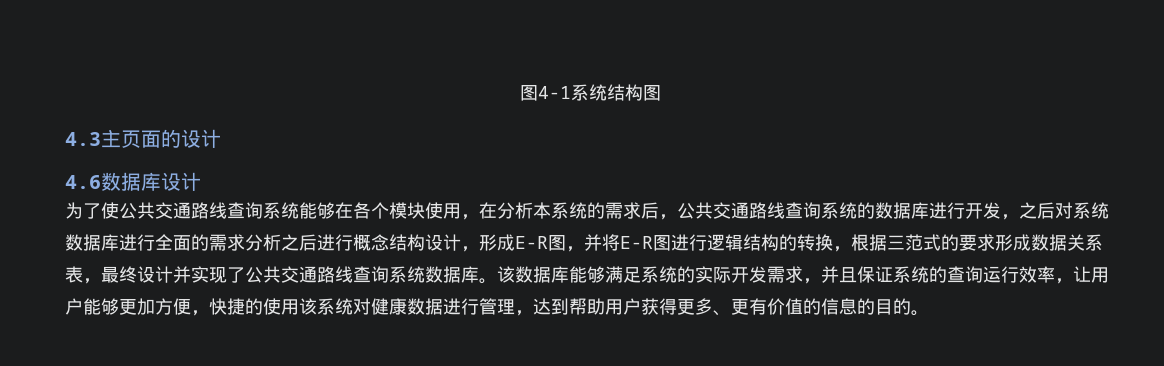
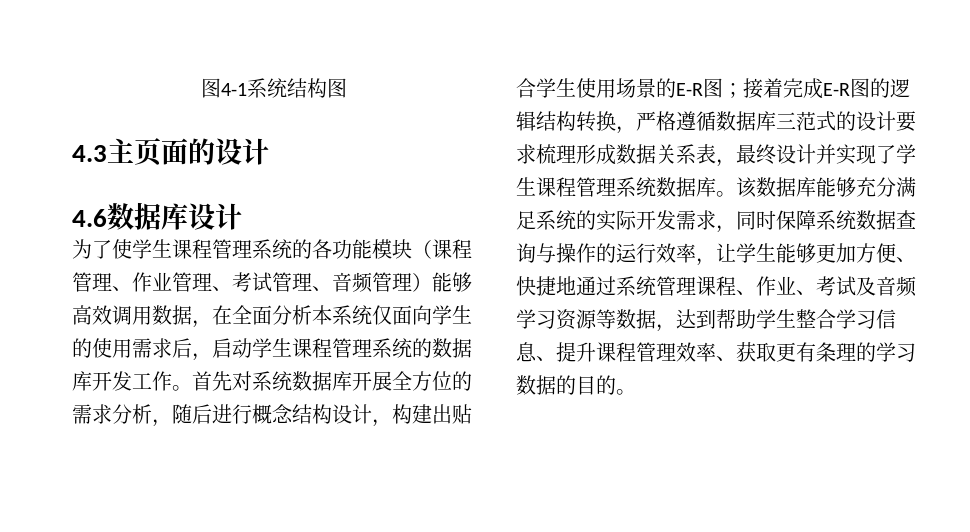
[119,202,1055,220] 公共交通路线查询系统能够在各个模块使用，在分析本系统的需求后，公共交通路线查询系统的数据库进行开发，之后 -> [132,239,472,259] [72,272,472,293] [72,305,472,328] [72,338,472,361] [72,371,232,391] 学生课程管理系统的各功能模块（课程管理、作业管理、考试管理、音频管理）能够高效调用数据，在全面分析本系统仅面向学生的使用需求后，启动学生课程管理系统的数据库开发工作。首先
[119,234,191,251] 进行全面 -> [352,371,452,391] 开展全方位
[281,234,299,251] 之 -> [152,404,192,427] ，随
[479,234,995,252] 形成E-R图，并将E-R图进行逻辑结构的转换，根据三范式的要求 -> [392,404,472,424] [516,78,910,99] [516,111,916,134] [516,144,576,164] 构建出贴合学生使用场景的E-R图；接着完成E-R图的逻辑结构转换，严格遵循数据库三范式的设计要求梳理
[245,266,389,283] 公共交通路线查询 -> [896,144,916,164] [516,177,616,197] 学生课程管理
(605, 274) none -> [856,177,896,197] 充分
[821,266,983,283] 并且保证系统的查询 -> [736,210,916,230] [516,243,616,263] 同时保障系统数据查询与操作的
[1091,267,1109,283] [65,298,83,315] 用户 -> [736,243,776,263] 学生
[191,298,857,316] ，快捷的使用该系统对健康数据进行管理，达到帮助用户获得更多、更有价值的信息 -> [896,257,916,262] [516,276,917,297] [516,309,896,332] [516,342,916,362] [516,375,556,395] 、快捷地通过系统管理课程、作业、考试及音频学习资源等数据，达到帮助学生整合学习信息、提升课程管理效率、获取更有条理的学习数据

